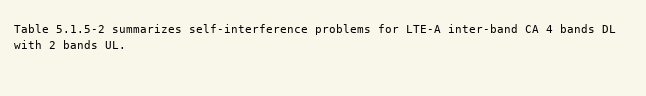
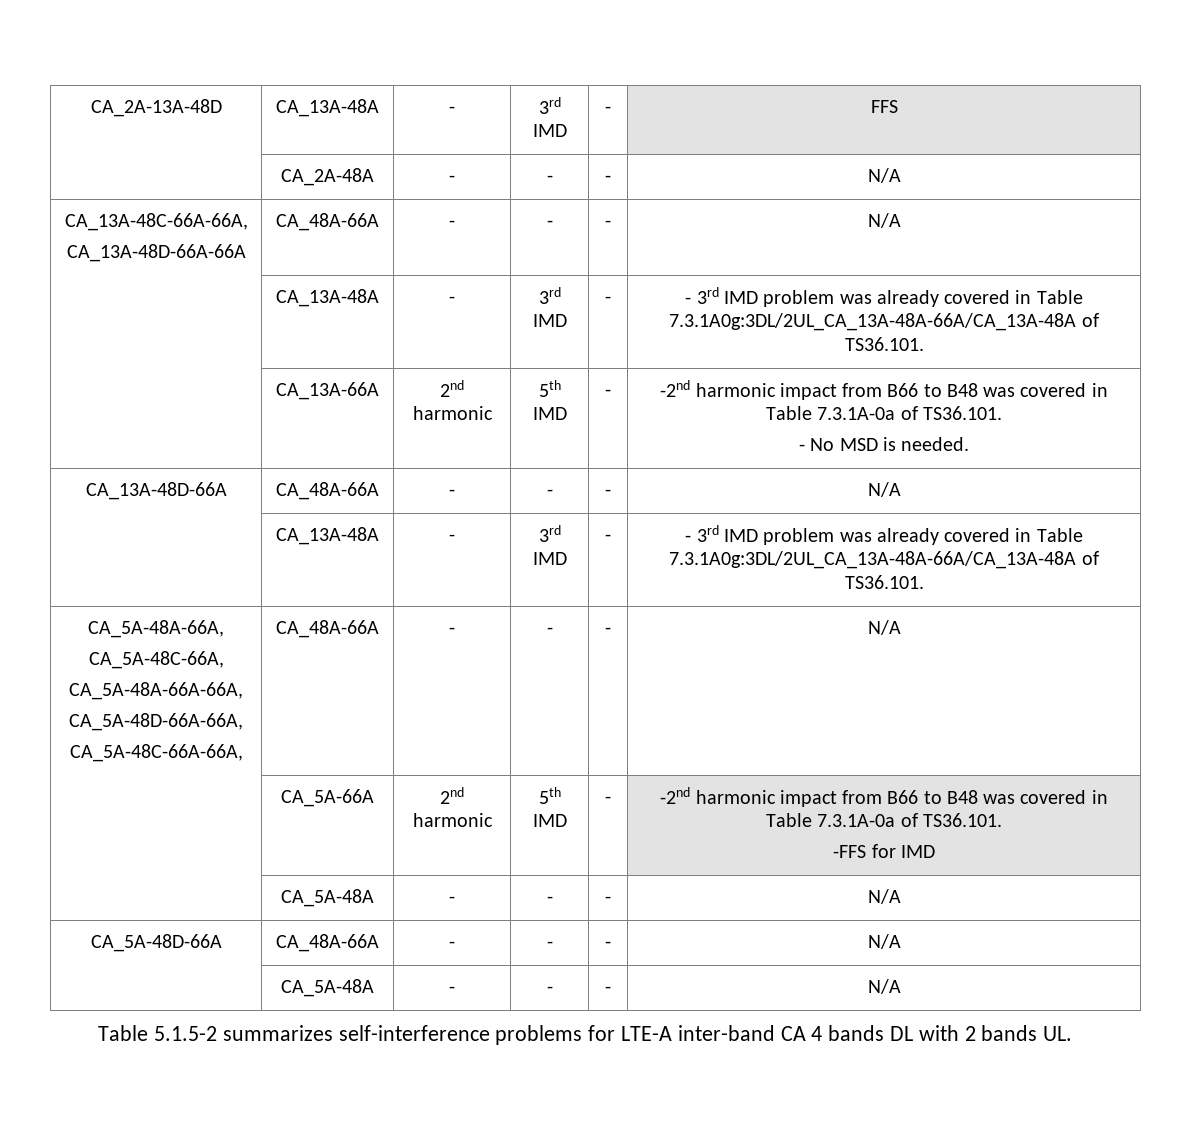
(14, 28) none -> [90,99,222,117] [276,99,379,117] [449,106,455,113] [538,97,561,114] [532,124,567,137] [605,106,611,113] [870,100,898,113] [281,168,374,186] [449,175,455,182] [546,175,553,182] [605,175,611,182] [867,168,901,183] [64,213,248,231] [66,244,246,262] [276,213,379,231] [449,220,455,227] [546,220,553,227] [605,220,611,227] [867,213,901,228] [276,289,379,307] [449,296,455,303] [538,287,561,304] [532,314,567,327] [605,296,611,303] [685,287,1083,307] [669,313,1099,331] [844,337,924,351] [276,382,379,400] [440,380,464,397] [412,406,493,420] [538,380,561,397] [532,407,567,420] [605,389,611,396] [660,380,1108,400] [766,406,1002,420] [798,437,970,451] [85,482,227,500] [276,482,379,500] [449,489,455,496] [546,489,553,496] [605,489,611,496] [867,482,901,497] [276,527,379,545] [449,534,455,541] [538,525,561,542] [532,552,567,565] [605,534,611,541] [685,525,1083,545] [669,551,1099,569] [844,575,924,589] [88,620,224,638] [88,651,224,669] [69,682,243,700] [69,713,243,731] [69,744,243,762] [276,620,379,638] [449,627,455,634] [546,627,553,634] [605,627,611,634] [867,620,901,635] [281,789,374,807] [440,787,464,804] [412,813,493,827] [538,787,561,804] [532,814,567,827] [605,796,611,803] [660,787,1108,807] [766,813,1002,827] [833,844,935,858] [281,889,374,907] [449,896,455,903] [546,896,553,903] [605,896,611,903] [867,889,901,904] [90,934,222,952] [276,934,379,952] [449,941,455,948] [546,941,553,948] [605,941,611,948] [867,934,901,949] [281,979,374,997] [449,986,455,993] [546,986,553,993] [605,986,611,993] [867,979,901,994] CA_2A-13A-48D | CA_13A-48A | - | 3rd IMD | - | FFS // | CA_2A-48A | - | - | - | N/A // CA_13A-48C-66A-66A, // CA_13A-48D-66A-66A | CA_48A-66A | - | - | - | N/A // | CA_13A-48A | - | 3rd IMD | - | - 3rd IMD problem was already covered in Table 7.3.1A0g:3DL/2UL_CA_13A-48A-66A/CA_13A-48A of TS36.101. // | CA_13A-66A | 2nd harmonic | 5th IMD | - | -2nd harmonic impact from B66 to B48 was covered in Table 7.3.1A-0a of TS36.101. // - No MSD is needed. // CA_13A-48D-66A | CA_48A-66A | - | - | - | N/A // | CA_13A-48A | - | 3rd IMD | - | - 3rd IMD problem was already covered in Table 7.3.1A0g:3DL/2UL_CA_13A-48A-66A/CA_13A-48A of TS36.101. // CA_5A-48A-66A, // CA_5A-48C-66A, // CA_5A-48A-66A-66A, // CA_5A-48D-66A-66A, // CA_5A-48C-66A-66A, | CA_48A-66A | - | - | - | N/A // | CA_5A-66A | 2nd harmonic | 5th IMD | - | -2nd harmonic impact from B66 to B48 was covered in Table 7.3.1A-0a of TS36.101. // -FFS for IMD // | CA_5A-48A | - | - | - | N/A // CA_5A-48D-66A | CA_48A-66A | - | - | - | N/A // | CA_5A-48A | - | - | - | N/A //

